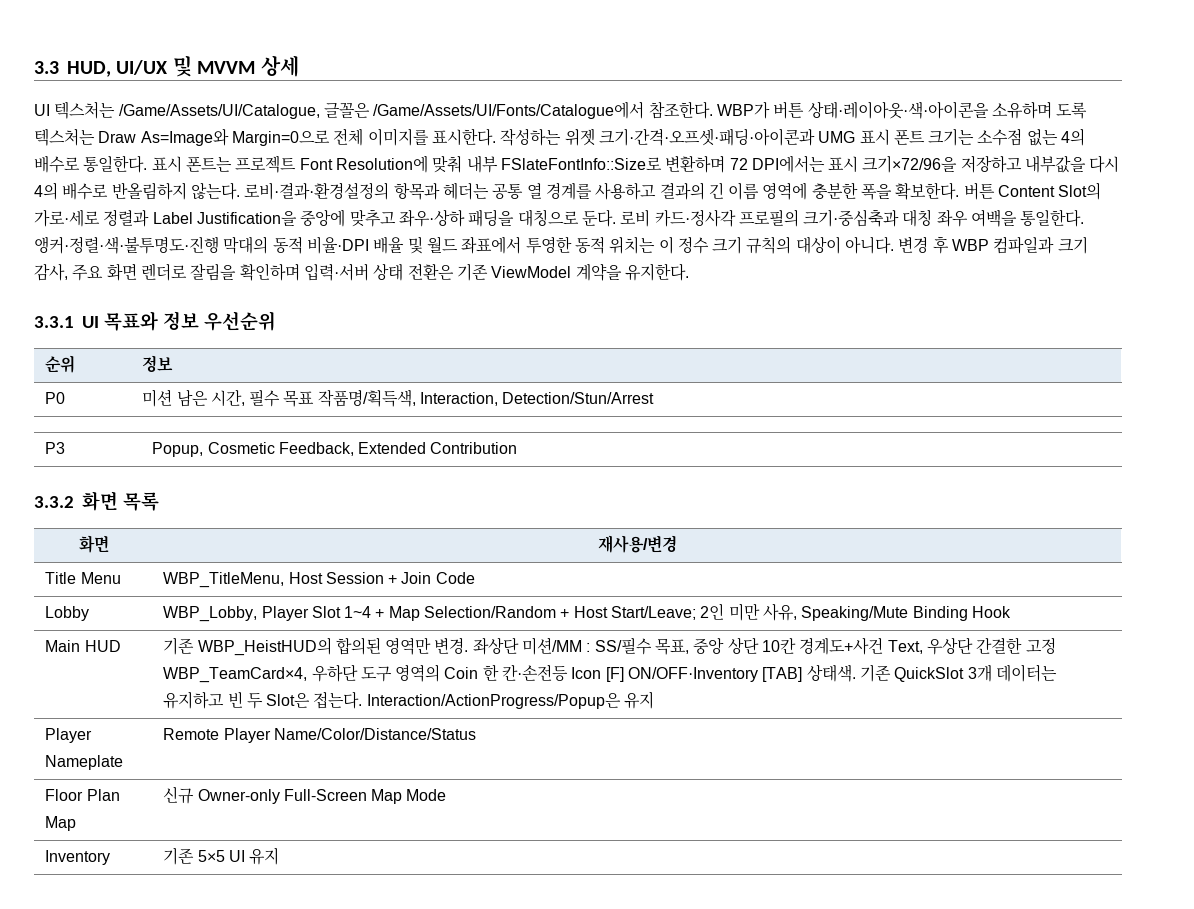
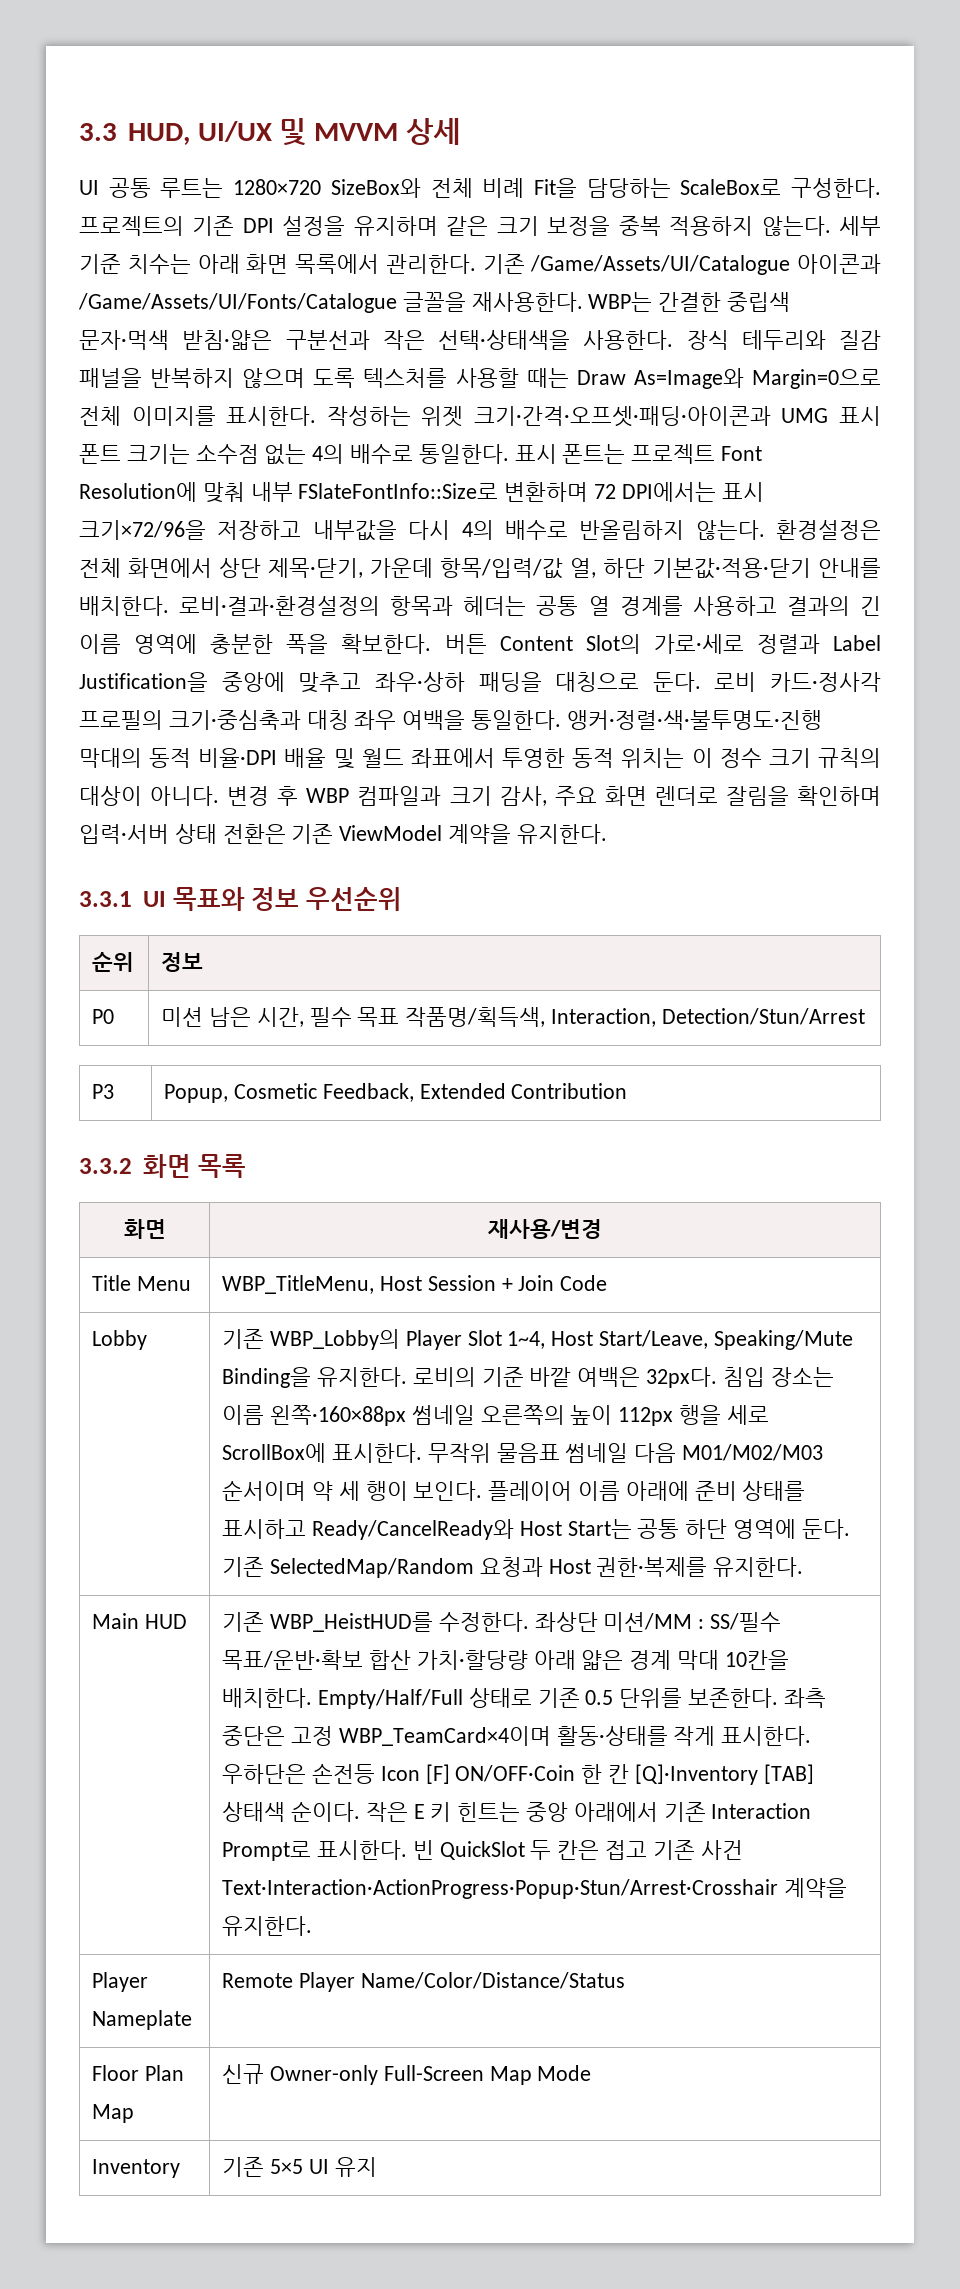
[54,101,1088,119] [34,128,95,146] 텍스처는 /Game/Assets/UI/Catalogue, 글꼴은 /Game/Assets/UI/Fonts/Catalogue에서 참조한다. WBP가 버튼 상태·레이아웃·색·아이콘을 소유하며 도록 텍스처는 -> [108,178,881,198] [79,216,881,236] [79,254,881,275] [78,292,791,313] [79,330,881,350] [79,368,569,388] 공통 루트는 1280×720 SizeBox와 전체 비례 Fit을 담당하는 ScaleBox로 구성한다. 프로젝트의 기존 DPI 설정을 유지하며 같은 크기 보정을 중복 적용하지 않는다. 세부 기준 치수는 아래 화면 목록에서 관리한다. 기존 /Game/Assets/UI/Catalogue 아이콘과 /Game/Assets/UI/Fonts/Catalogue 글꼴을 재사용한다. WBP는 간결한 중립색 문자·먹색 받침·얇은 구분선과 작은 선택·상태색을 사용한다. 장식 테두리와 질감 패널을 반복하지 않으며 도록 텍스처를 사용할 때는
(240, 191) none -> [776,520,881,540] [79,558,881,579] [79,596,169,616] 환경설정은 전체 화면에서 상단 제목·닫기, 가운데 항목/입력/값 열, 하단 기본값·적용·닫기 안내를 배치한다.
[163,603,1011,622] [45,640,121,652] [163,637,1056,656] [163,664,1057,683] [163,691,655,709] WBP_Lobby, Player Slot 1~4 + Map Selection/Random + Host Start/Leave; 2인 미만 사유, Speaking/Mute Binding Hook // Main HUD | 기존 WBP_HeistHUD의 합의된 영역만 변경. 좌상단 미션/MM : SS/필수 목표, 중앙 상단 10칸 경계도+사건 Text, 우상단 간결한 고정 WBP_TeamCard×4, 우하단 도구 영역의 Coin 한 칸·손전등 Icon [F] ON/OFF·Inventory [TAB] 상태색. 기존 QuickSlot 3개 데이터는 유지하고 빈 두 Slot은 접는다. Interaction/ActionProgress/Popup은 유지 -> [222,1329,853,1350] [222,1367,834,1388] [222,1405,769,1426] [222,1443,823,1463] [222,1480,806,1501] [222,1519,850,1540] [222,1557,804,1578] [92,1613,187,1629] [222,1612,781,1632] [222,1650,789,1670] [222,1688,826,1709] [222,1726,812,1746] [222,1763,814,1785] [222,1801,812,1822] [222,1840,743,1861] [222,1878,847,1899] [222,1916,313,1936] 기존 WBP_Lobby의 Player Slot 1~4, Host Start/Leave, Speaking/Mute Binding을 유지한다. 로비의 기준 바깥 여백은 32px다. 침입 장소는 이름 왼쪽·160×88px 썸네일 오른쪽의 높이 112px 행을 세로 ScrollBox에 표시한다. 무작위 물음표 썸네일 다음 M01/M02/M03 순서이며 약 세 행이 보인다. 플레이어 이름 아래에 준비 상태를 표시하고 Ready/CancelReady와 Host Start는 공통 하단 영역에 둔다. 기존 SelectedMap/Random 요청과 Host 권한·복제를 유지한다. // Main HUD | 기존 WBP_HeistHUD를 수정한다. 좌상단 미션/MM : SS/필수 목표/운반·확보 합산 가치·할당량 아래 얇은 경계 막대 10칸을 배치한다. Empty/Half/Full 상태로 기존 0.5 단위를 보존한다. 좌측 중단은 고정 WBP_TeamCard×4이며 활동·상태를 작게 표시한다. 우하단은 손전등 Icon [F] ON/OFF·Coin 한 칸 [Q]·Inventory [TAB] 상태색 순이다. 작은 E 키 힌트는 중앙 아래에서 기존 Interaction Prompt로 표시한다. 빈 QuickSlot 두 칸은 접고 기존 사건 Text·Interaction·ActionProgress·Popup·Stun/Arrest·Crosshair 계약을 유지한다.

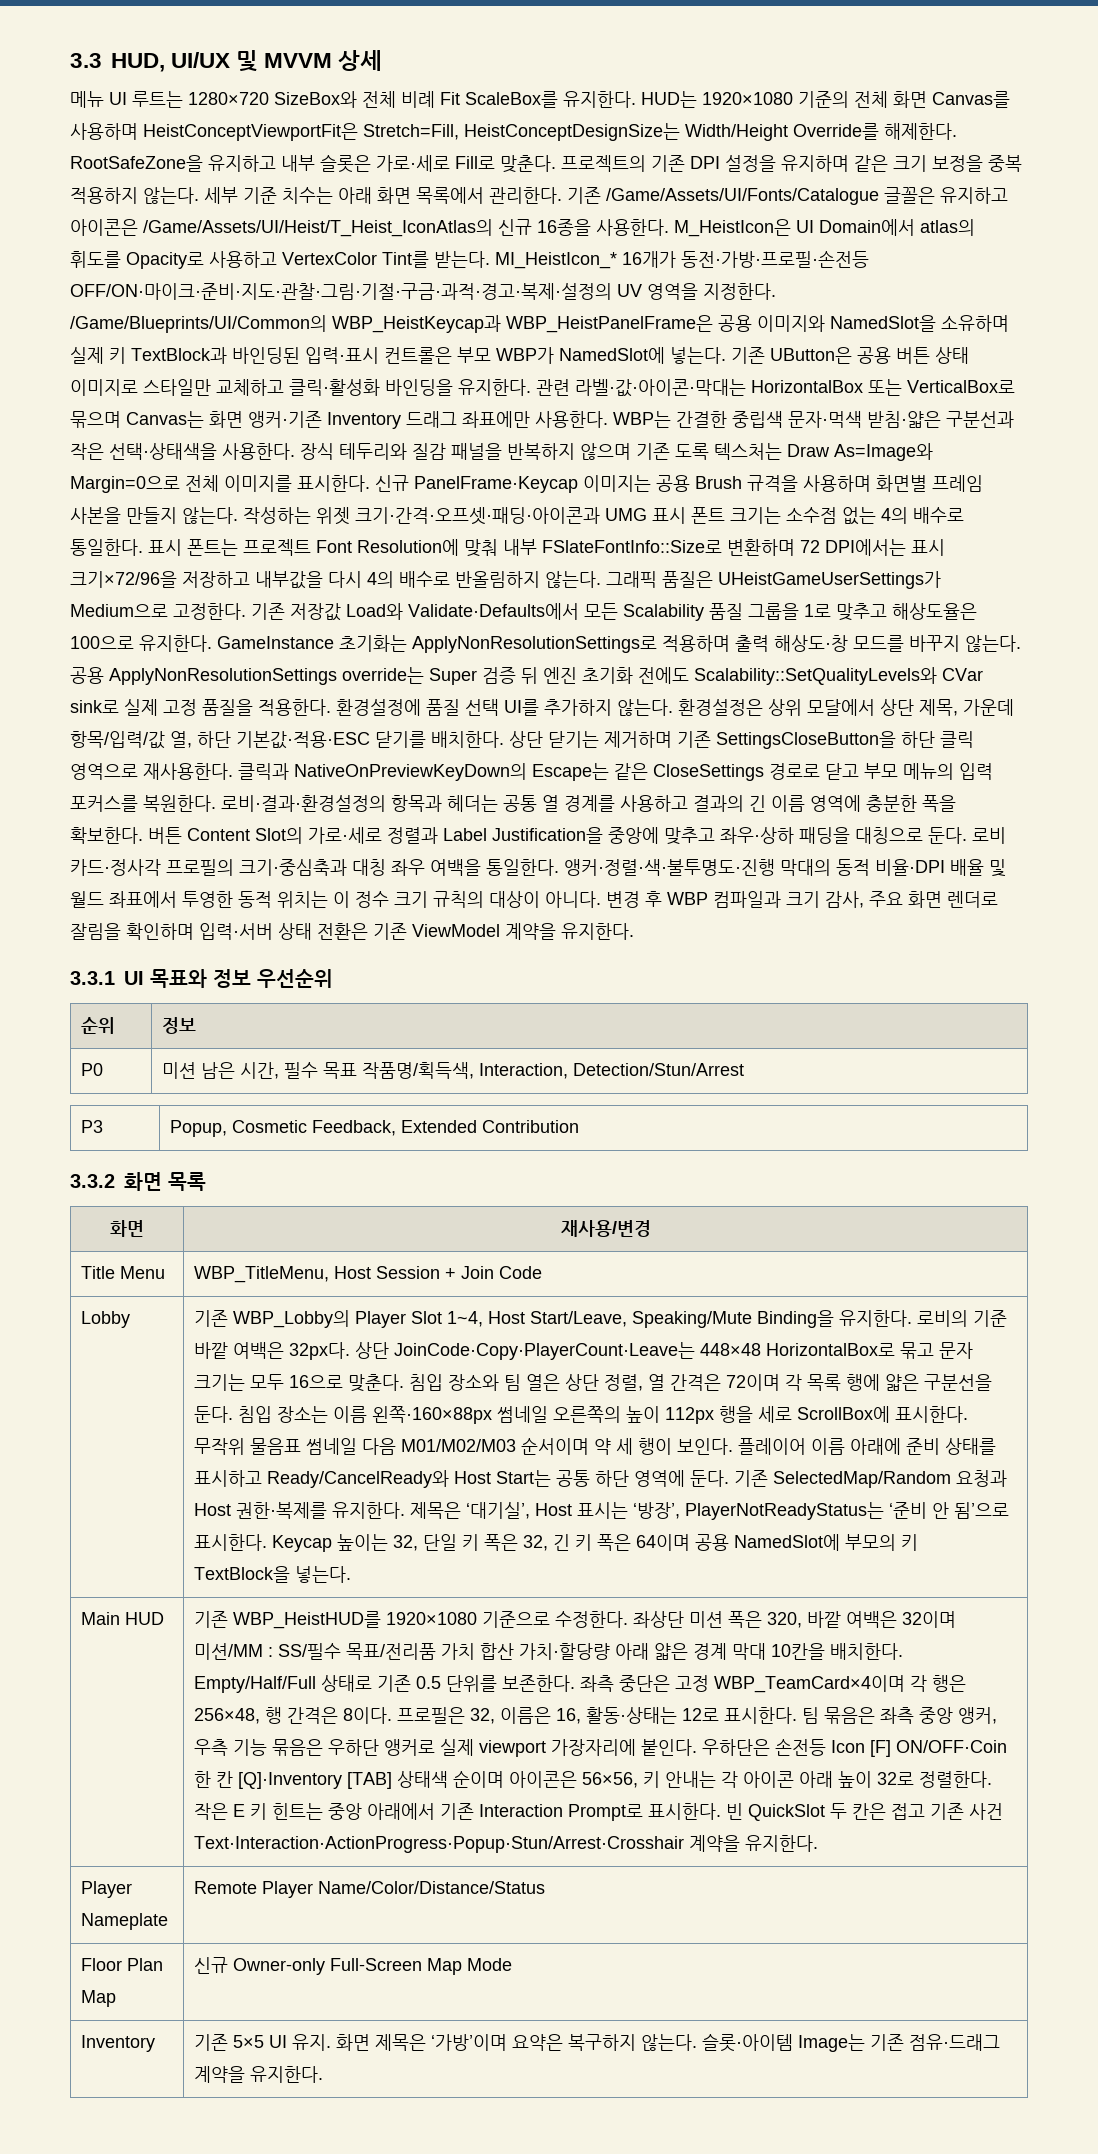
[79,178,151,198] UI 공통 -> [70,91,127,108] 메뉴 UI
[533,178,881,198] Fit을 담당하는 ScaleBox로 구성한다. -> [440,91,1010,108] [70,123,957,141] [70,154,556,173] Fit ScaleBox를 유지한다. HUD는 1920×1080 기준의 전체 화면 Canvas를 사용하며 HeistConceptViewportFit은 Stretch=Fill, HeistConceptDesignSize는 Width/Height Override를 해제한다. RootSafeZone을 유지하고 내부 슬롯은 가로·세로 Fill로 맞춘다.
[530,254,881,275] [78,292,583,313] /Game/Assets/UI/Catalogue 아이콘과 /Game/Assets/UI/Fonts/Catalogue 글꼴을 재사용한다. -> [606,187,1008,205] [70,219,975,237] [70,250,869,269] [70,283,776,300] [70,315,1009,333] [70,347,969,364] [70,379,1015,397] [70,411,608,429] /Game/Assets/UI/Fonts/Catalogue 글꼴은 유지하고 아이콘은 /Game/Assets/UI/Heist/T_Heist_IconAtlas의 신규 16종을 사용한다. M_HeistIcon은 UI Domain에서 atlas의 휘도를 Opacity로 사용하고 VertexColor Tint를 받는다. MI_HeistIcon_* 16개가 동전·가방·프로필·손전등 OFF/ON·마이크·준비·지도·관찰·그림·기절·구금·과적·경고·복제·설정의 UV 영역을 지정한다. /Game/Blueprints/UI/Common의 WBP_HeistKeycap과 WBP_HeistPanelFrame은 공용 이미지와 NamedSlot을 소유하며 실제 키 TextBlock과 바인딩된 입력·표시 컨트롤은 부모 WBP가 NamedSlot에 넣는다. 기존 UButton은 공용 버튼 상태 이미지로 스타일만 교체하고 클릭·활성화 바인딩을 유지한다. 관련 라벨·값·아이콘·막대는 HorizontalBox 또는 VerticalBox로 묶으며 Canvas는 화면 앵커·기존 Inventory 드래그 좌표에만 사용한다.
[313,368,569,388] 도록 텍스처를 사용할 때는 -> [636,443,782,460] 기존 도록 텍스처는
(317, 416) none -> [375,475,983,493] [70,507,238,524] 신규 PanelFrame·Keycap 이미지는 공용 Brush 규격을 사용하며 화면별 프레임 사본을 만들지 않는다.
[776,520,881,540] [79,558,881,579] [79,596,169,616] 환경설정은 전체 화면에서 상단 제목·닫기, 가운데 항목/입력/값 열, 하단 기본값·적용·닫기 안내를 배치한다. -> [606,571,941,589] [70,603,977,621] [70,635,1021,653] [70,667,983,685] [70,699,1014,716] [70,731,974,749] [70,763,993,781] [70,795,216,812] 그래픽 품질은 UHeistGameUserSettings가 Medium으로 고정한다. 기존 저장값 Load와 Validate·Defaults에서 모든 Scalability 품질 그룹을 1로 맞추고 해상도율은 100으로 유지한다. GameInstance 초기화는 ApplyNonResolutionSettings로 적용하며 출력 해상도·창 모드를 바꾸지 않는다. 공용 ApplyNonResolutionSettings override는 Super 검증 뒤 엔진 초기화 전에도 Scalability::SetQualityLevels와 CVar sink로 실제 고정 품질을 적용한다. 환경설정에 품질 선택 UI를 추가하지 않는다. 환경설정은 상위 모달에서 상단 제목, 가운데 항목/입력/값 열, 하단 기본값·적용·ESC 닫기를 배치한다. 상단 닫기는 제거하며 기존 SettingsCloseButton을 하단 클릭 영역으로 재사용한다. 클릭과 NativeOnPreviewKeyDown의 Escape는 같은 CloseSettings 경로로 닫고 부모 메뉴의 입력 포커스를 복원한다.
(717, 1377) none -> [354,1342,973,1360] [193,1374,992,1392] [193,1406,233,1423] 상단 JoinCode·Copy·PlayerCount·Leave는 448×48 HorizontalBox로 묶고 문자 크기는 모두 16으로 맞춘다. 침입 장소와 팀 열은 상단 정렬, 열 간격은 72이며 각 목록 행에 얇은 구분선을 둔다.
[92,1613,187,1629] [222,1612,598,1632] // Main HUD | 기존 WBP_HeistHUD를 수정한다. 좌상단 -> [409,1502,1009,1520] [193,1534,918,1552] [193,1566,351,1583] [80,1612,164,1625] [193,1611,956,1629] 제목은 ‘대기실’, Host 표시는 ‘방장’, PlayerNotReadyStatus는 ‘준비 안 됨’으로 표시한다. Keycap 높이는 32, 단일 키 폭은 32, 긴 키 폭은 64이며 공용 NamedSlot에 부모의 키 TextBlock을 넣는다. // Main HUD | 기존 WBP_HeistHUD를 1920×1080 기준으로 수정한다. 좌상단 미션 폭은 320, 바깥 여백은 32이며
[222,1650,364,1670] 목표/운반·확보 -> [345,1643,475,1660] 목표/전리품 가치
[556,1726,812,1746] 활동·상태를 작게 표시한다. -> [909,1675,966,1692] [193,1707,997,1724] [193,1739,697,1757] 각 행은 256×48, 행 간격은 8이다. 프로필은 32, 이름은 16, 활동·상태는 12로 표시한다. 팀 묶음은 좌측 중앙 앵커, 우측 기능 묶음은 우하단 앵커로 실제 viewport 가장자리에 붙인다.
[290,1801,360,1822] 순이다. -> [452,1770,992,1788] 순이며 아이콘은 56×56, 키 안내는 각 아이콘 아래 높이 32로 정렬한다.
[334,2157,377,2177] 유지 -> [291,2033,1000,2052] [193,2066,323,2083] 유지. 화면 제목은 ‘가방’이며 요약은 복구하지 않는다. 슬롯·아이템 Image는 기존 점유·드래그 계약을 유지한다.

